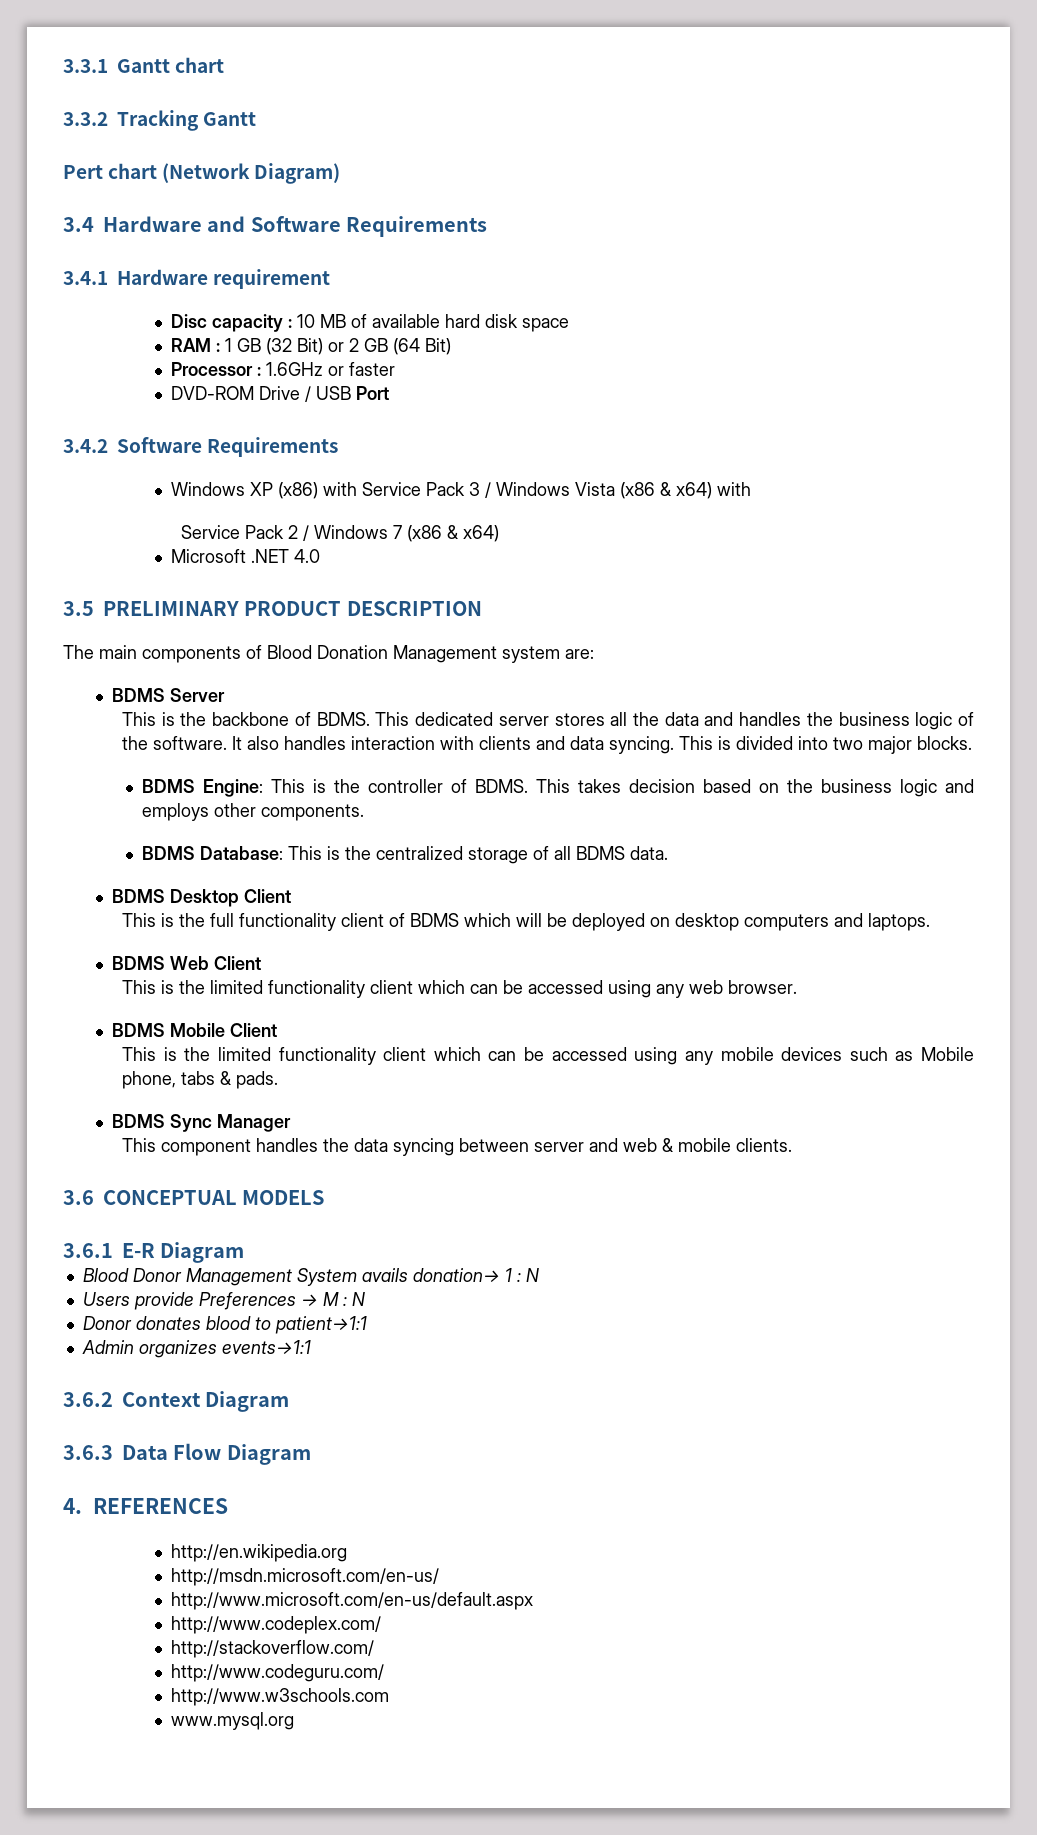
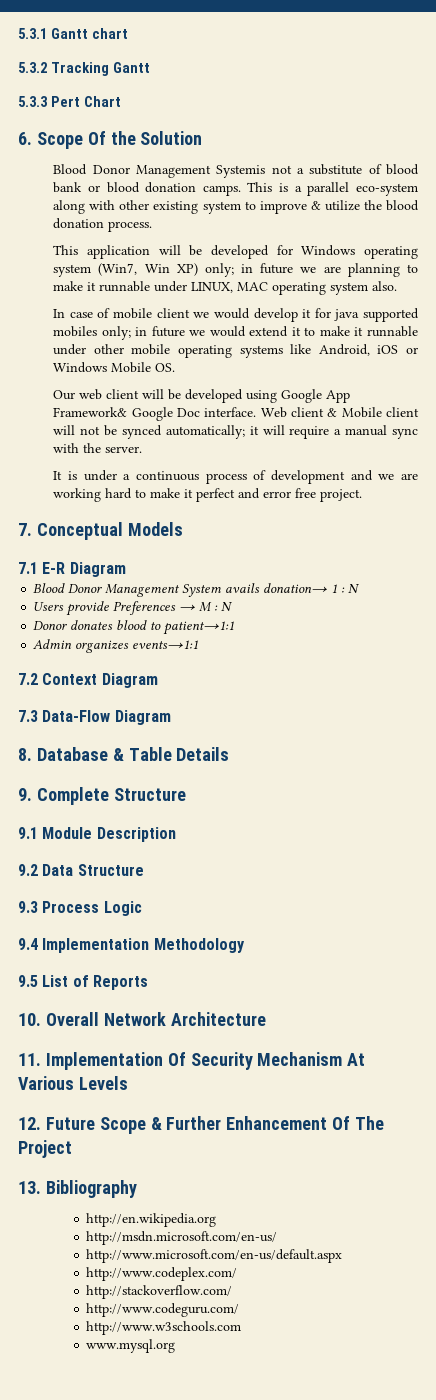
[63,59,108,73] 3.3.1 -> [18,28,47,39] 5.3.1
[63,112,108,126] 3.3.2 -> [18,62,47,73] 5.3.2
[63,163,341,184] [63,216,488,237] [63,269,331,289] [171,314,570,332] [171,338,452,355] [171,362,396,376] [171,386,390,402] [63,437,339,457] [171,482,752,499] [181,525,500,542] [171,549,321,563] [63,601,482,616] [63,645,594,663] [112,688,226,702] [122,712,975,730] [122,736,973,754] [141,779,975,797] [141,803,364,821] [141,846,668,864] [112,889,292,907] [122,913,931,931] [112,956,262,970] [122,980,798,998] [112,1023,278,1037] [122,1047,974,1065] [122,1071,279,1089] [112,1114,292,1132] [122,1138,793,1156] [63,1190,325,1205] [63,1243,113,1258] Pert chart (Network Diagram) // 3.4 Hardware and Software Requirements // 3.4.1 Hardware requirement // Disc capacity : 10 MB of available hard disk space // RAM : 1 GB (32 Bit) or 2 GB (64 Bit) // Processor : 1.6GHz or faster // DVD-ROM Drive / USB Port // 3.4.2 Software Requirements // Windows XP (x86) with Service Pack 3 / Windows Vista (x86 & x64) with // Service Pack 2 / Windows 7 (x86 & x64) // Microsoft .NET 4.0 // 3.5 PRELIMINARY PRODUCT DESCRIPTION // The main components of Blood Donation Management system are: // BDMS Server // This is the backbone of BDMS. This dedicated server stores all the data and handles the business logic of the software. It also handles interaction with clients and data syncing. This is divided into two major blocks. // BDMS Engine: This is the controller of BDMS. This takes decision based on the business logic and employs other components. // BDMS Database: This is the centralized storage of all BDMS data. // BDMS Desktop Client // This is the full functionality client of BDMS which will be deployed on desktop computers and laptops. // BDMS Web Client // This is the limited functionality client which can be accessed using any web browser. // BDMS Mobile Client // This is the limited functionality client which can be accessed using any mobile devices such as Mobile phone, tabs & pads. // BDMS Sync Manager // This component handles the data syncing between server and web & mobile clients. // 3.6 CONCEPTUAL MODELS // 3.6.1 -> [18,96,121,107] [18,131,203,149] [53,164,420,178] [53,182,418,196] [53,200,419,214] [53,218,153,232] [53,245,419,259] [53,263,419,277] [53,281,398,295] [53,308,420,322] [53,326,418,340] [53,344,419,358] [53,362,176,373] [53,389,351,403] [53,407,420,421] [53,425,418,439] [53,443,143,453] [53,470,419,484] [53,488,363,502] [18,522,183,540] [18,562,38,574] 5.3.3 Pert Chart // 6. Scope Of the Solution // Blood Donor Management Systemis not a substitute of blood bank or blood donation camps. This is a parallel eco-system along with other existing system to improve & utilize the blood donation process. // This application will be developed for Windows operating system (Win7, Win XP) only; in future we are planning to make it runnable under LINUX, MAC operating system also. // In case of mobile client we would develop it for java supported mobiles only; in future we would extend it to make it runnable under other mobile operating systems like Android, iOS or Windows Mobile OS. // Our web client will be developed using Google App Framework& Google Doc interface. Web client & Mobile client will not be synced automatically; it will require a manual sync with the server. // It is under a continuous process of development and we are working hard to make it perfect and error free project. // 7. Conceptual Models // 7.1
[63,1392,113,1407] 3.6.2 -> [18,673,38,685] 7.2
[63,1443,311,1465] [63,1498,228,1514] 3.6.3 Data Flow Diagram // 4. REFERENCES -> [18,710,171,725] [18,747,230,761] [18,787,186,805] [18,827,176,842] [18,864,144,876] [18,901,142,916] [18,938,245,953] [18,975,148,990] [18,1012,266,1026] [18,1052,366,1070] [18,1076,128,1090] [18,1116,385,1134] [18,1140,72,1158] [18,1180,137,1198] 7.3 Data-Flow Diagram // 8. Database & Table Details // 9. Complete Structure // 9.1 Module Description // 9.2 Data Structure // 9.3 Process Logic // 9.4 Implementation Methodology // 9.5 List of Reports // 10. Overall Network Architecture // 11. Implementation Of Security Mechanism At Various Levels // 12. Future Scope & Further Enhancement Of The Project // 13. Bibliography

